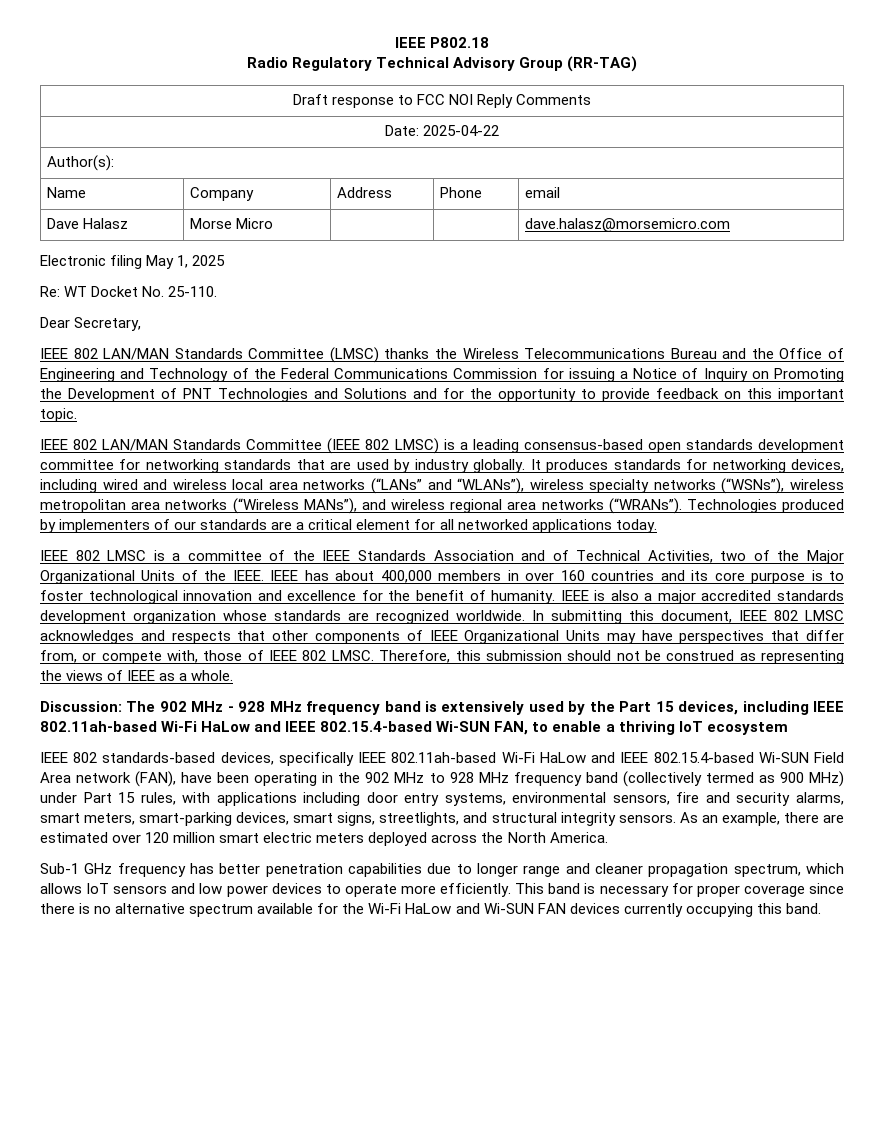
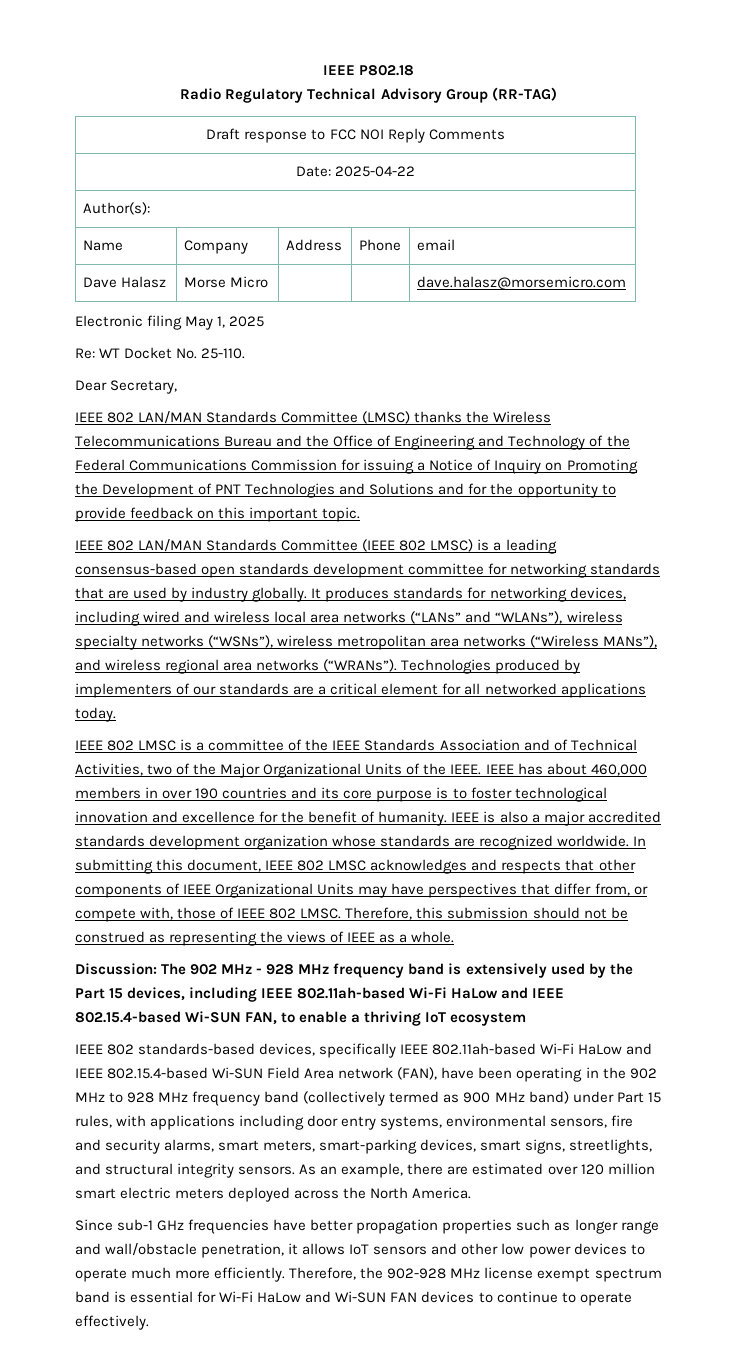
[380,570,432,583] 400,000 -> [590,764,647,776] 460,000
[560,570,585,581] 160 -> [195,788,219,799] 190
[809,771,845,787] MHz) -> [494,1091,569,1104] MHz band)
[40,863,845,877] Sub-1 GHz frequency has better penetration capabilities due to longer range and cleaner propagation spectrum, which -> [75,1219,659,1234] [75,1243,299,1258] Since sub-1 GHz frequencies have better propagation properties such as longer range and wall/obstacle penetration, it
(196, 888) none -> [461,1243,499,1255] other
(397, 890) none -> [131,1267,172,1279] much
[515,883,844,897] [40,903,365,917] This band is necessary for proper coverage since there is no alternative spectrum available for the -> [289,1267,662,1282] [75,1291,217,1303] Therefore, the 902-928 MHz license exempt spectrum band is essential for
[623,903,821,917] currently occupying this band. -> [478,1291,632,1306] [75,1315,149,1330] to continue to operate effectively.

